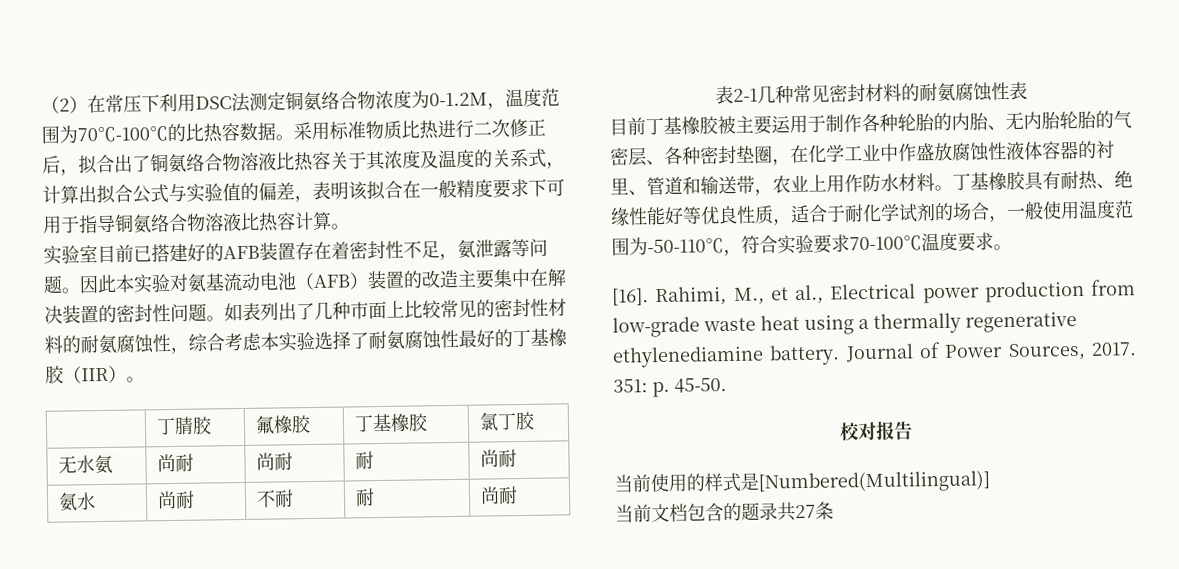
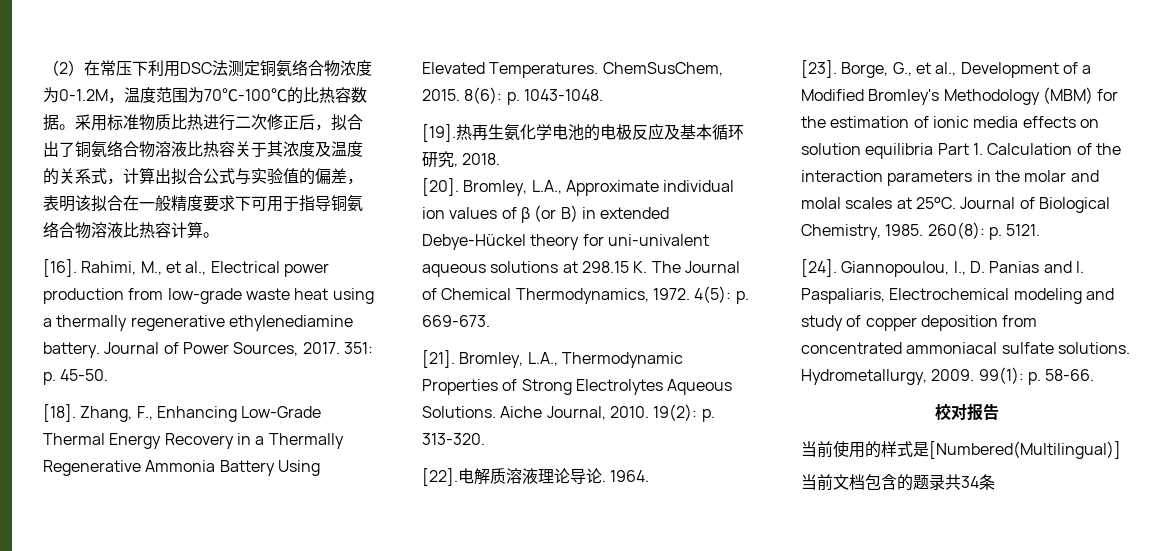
[43,238,548,265] [43,268,567,294] [44,298,567,324] [44,328,567,355] [45,365,145,384] [156,416,214,436] [255,414,313,435] [354,413,430,433] [479,411,537,431] [58,454,114,475] [157,453,195,473] [256,452,294,471] [355,451,375,470] [480,449,518,468] [58,492,97,512] [157,490,196,510] [256,489,295,508] [355,488,376,507] [480,486,519,505] [714,81,1028,105] [609,110,1132,136] [610,140,1115,167] [610,170,1133,196] [610,200,1134,226] [611,232,1012,257] // 实验室目前已搭建好的AFB装置存在着密封性不足，氨泄露等问题。因此本实验对氨基流动电池（AFB）装置的改造主要集中在解决装置的密封性问题。如表列出了几种市面上比较常见的密封性材料的耐氨腐蚀性，综合考虑本实验选择了耐氨腐蚀性最好的丁基橡胶（IIR）。 // | 丁腈胶 | 氟橡胶 | 丁基橡胶 | 氯丁胶 // 无水氨 | 尚耐 | 尚耐 | 耐 | 尚耐 // 氨水 | 尚耐 | 不耐 | 耐 | 尚耐 // 表2-1几种常见密封材料的耐氨腐蚀性表 // 目前丁基橡胶被主要运用于制作各种轮胎的内胎、无内胎轮胎的气密层、各种密封垫圈，在化学工业中作盛放腐蚀性液体容器的衬里、管道和输送带，农业上用作防水材料。丁基橡胶具有耐热、绝缘性能好等优良性质，适合于耐化学试剂的场合，一般使用温度范围为-50-110℃，符合实验要求70-100℃温度要求。 -> (219, 235) none
(727, 385) none -> [43,404,322,422] [43,433,344,449] [43,460,320,476] [422,62,723,78] [422,87,603,105] [422,123,744,142] [422,151,501,168] [422,178,735,196] [422,205,670,223] [422,234,709,250] [422,261,740,277] [422,286,749,304] [422,315,490,327] [422,350,683,368] [422,379,733,395] [422,404,715,422] [422,433,485,445] [422,468,650,486] [801,60,1092,78] [801,87,1119,105] [801,116,1099,128] [801,143,1121,159] [801,170,1099,186] [801,197,1110,213] [801,222,1041,240] [801,259,1084,277] [801,288,1114,304] [801,315,1038,331] [801,342,1130,354] [801,367,1095,385] // [18]. Zhang, F., Enhancing Low-Grade Thermal Energy Recovery in a Thermally Regenerative Ammonia Battery Using Elevated Temperatures. ChemSusChem, 2015. 8(6): p. 1043-1048. // [19].热再生氨化学电池的电极反应及基本循环研究, 2018. // [20]. Bromley, L.A., Approximate individual ion values of β (or B) in extended Debye-Hückel theory for uni-univalent aqueous solutions at 298.15 K. The Journal of Chemical Thermodynamics, 1972. 4(5): p. 669-673. // [21]. Bromley, L.A., Thermodynamic Properties of Strong Electrolytes Aqueous Solutions. Aiche Journal, 2010. 19(2): p. 313-320. // [22].电解质溶液理论导论. 1964. // [23]. Borge, G., et al., Development of a Modified Bromley's Methodology (MBM) for the estimation of ionic media effects on solution equilibria Part 1. Calculation of the interaction parameters in the molar and molal scales at 25°C. Journal of Biological Chemistry, 1985. 260(8): p. 5121. // [24]. Giannopoulou, I., D. Panias and I. Paspaliaris, Electrochemical modeling and study of copper deposition from concentrated ammoniacal sulfate solutions. Hydrometallurgy, 2009. 99(1): p. 58-66.
[795,504,816,519] 27 -> [961,476,979,488] 34

